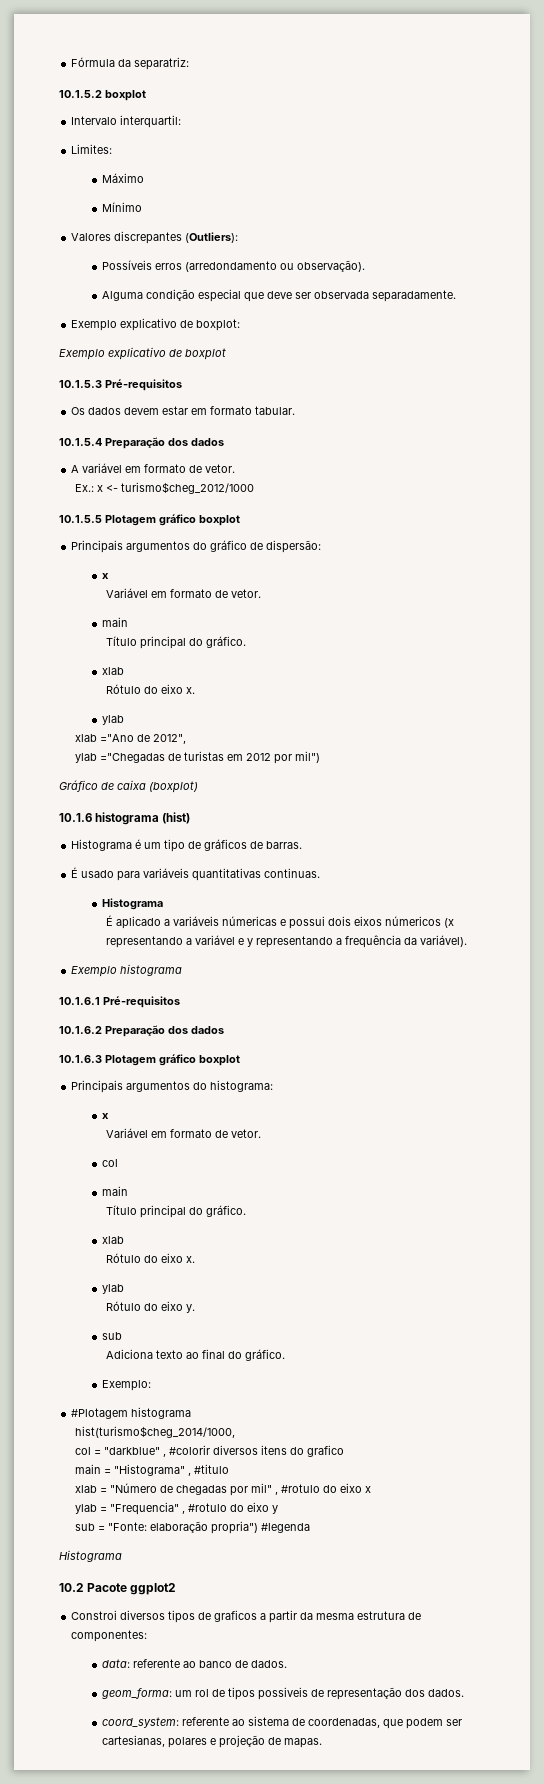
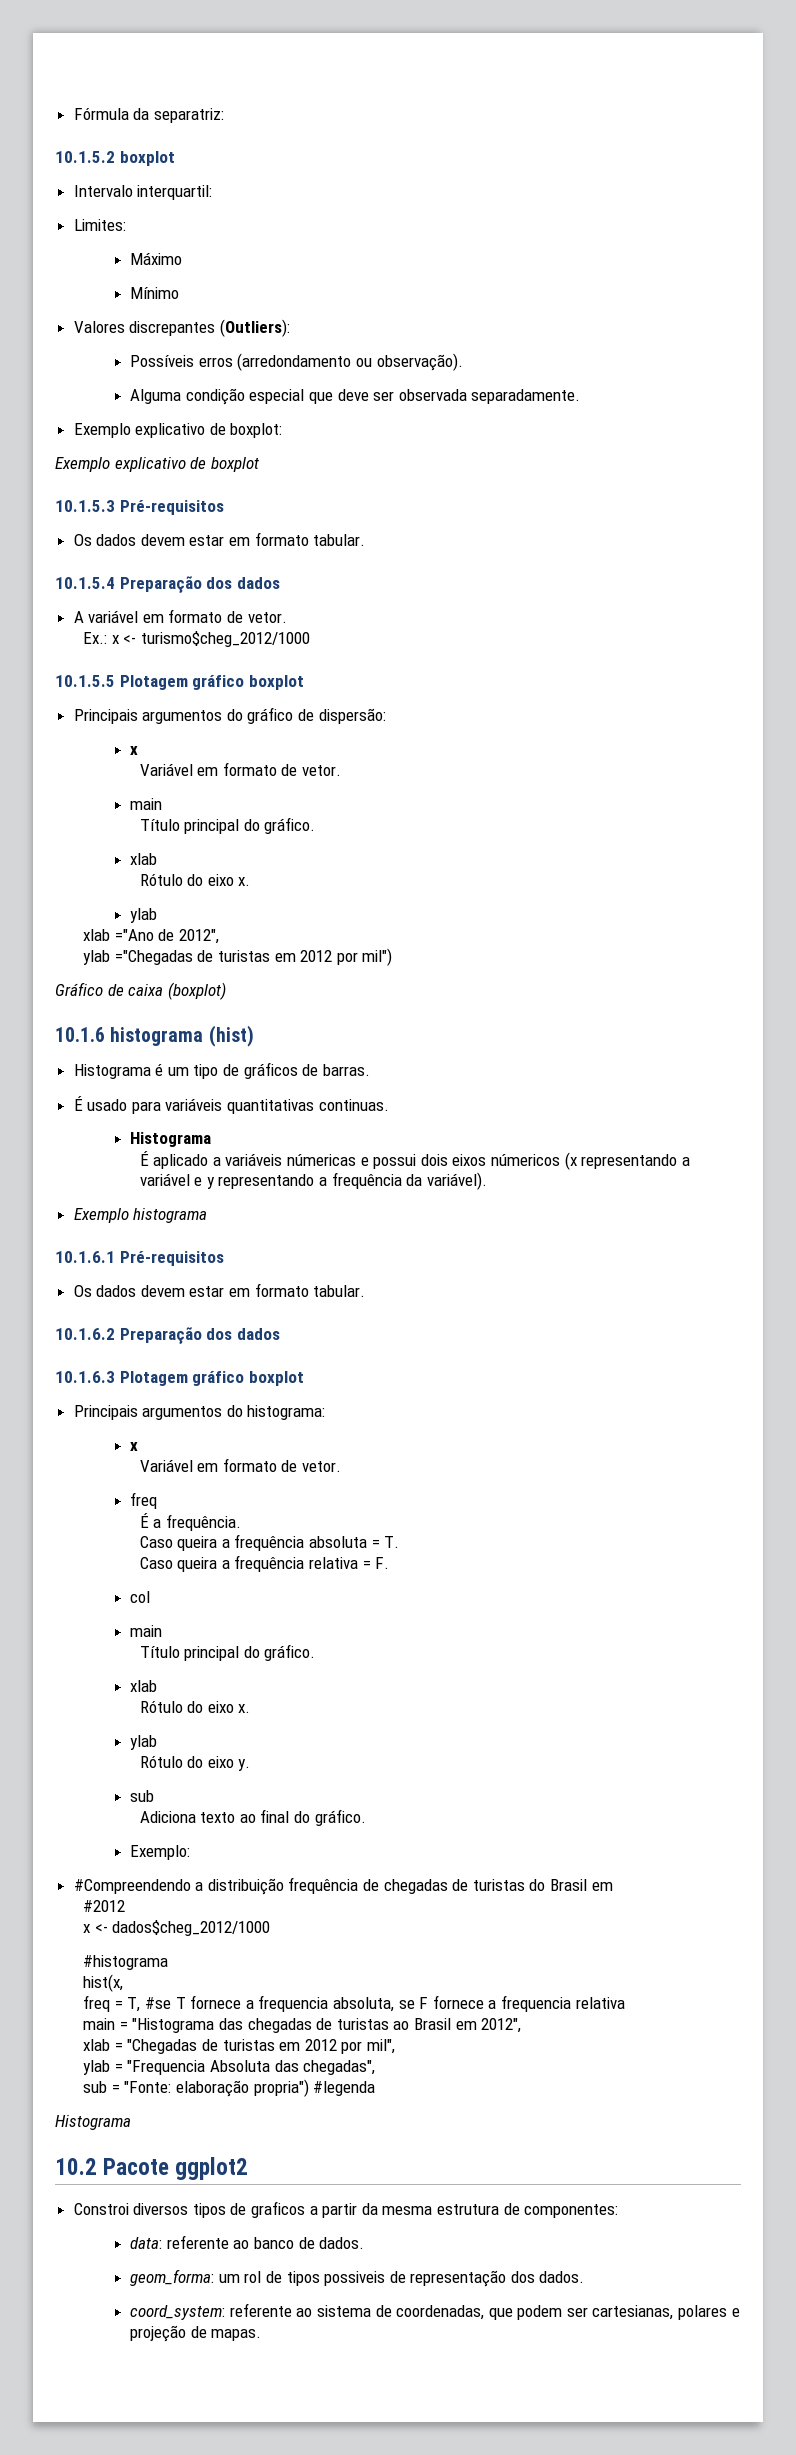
(180, 1002) none -> [73,1283,366,1297] // Os dados devem estar em formato tabular.
(261, 1133) none -> [130,1492,158,1509] [139,1513,241,1531] [139,1534,400,1551] [139,1555,390,1572] // freq // É a frequência. // Caso queira a frequência absoluta = T. // Caso queira a frequência relativa = F.
[71,1407,192,1419] [74,1426,235,1438] [74,1445,344,1457] [74,1464,229,1476] [74,1483,371,1496] [74,1502,278,1515] #Plotagem histograma // hist(turismo$cheg_2014/1000, // col = "darkblue" , #colorir diversos itens do grafico // main = "Histograma" , #titulo // xlab = "Número de chegadas por mil" , #rotulo do eixo x // ylab = "Frequencia" , #rotulo do eixo y -> [73,1877,613,1895] [83,1900,126,1912] [83,1920,271,1936] [83,1955,169,1970] [83,1974,124,1992] [83,1995,625,2012] [83,2018,522,2033] [83,2039,395,2054] [83,2060,376,2075] #Compreendendo a distribuição frequência de chegadas de turistas do Brasil em // #2012 // x <- dados$cheg_2012/1000 // #histograma // hist(x, // freq = T, #se T fornece a frequencia absoluta, se F fornece a frequencia relativa // main = "Histograma das chegadas de turistas ao Brasil em 2012", // xlab = "Chegadas de turistas em 2012 por mil", // ylab = "Frequencia Absoluta das chegadas",

